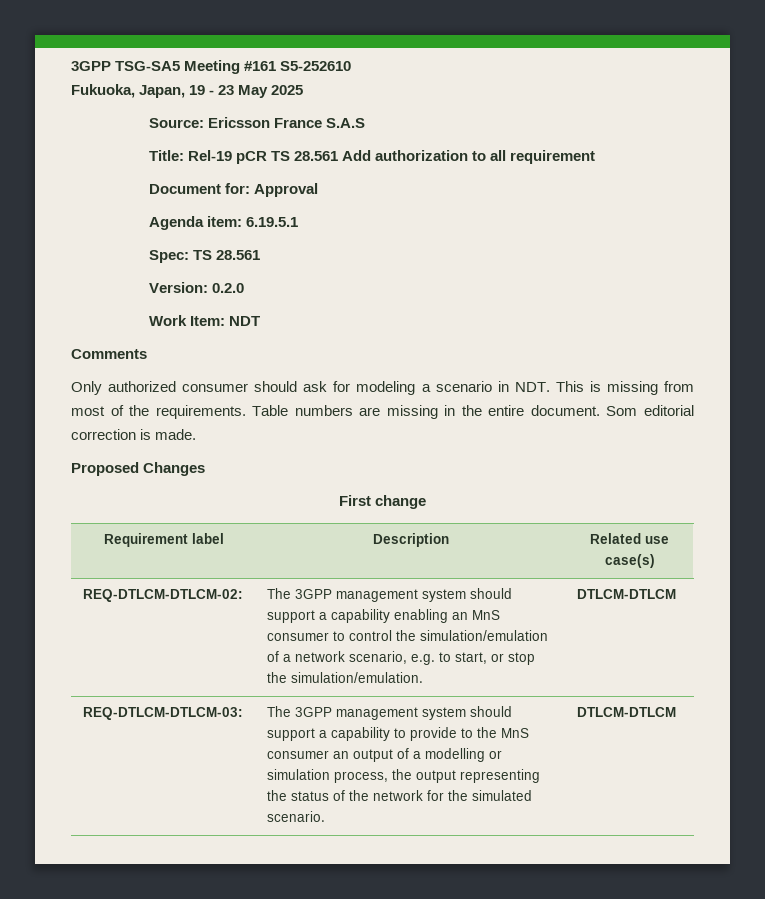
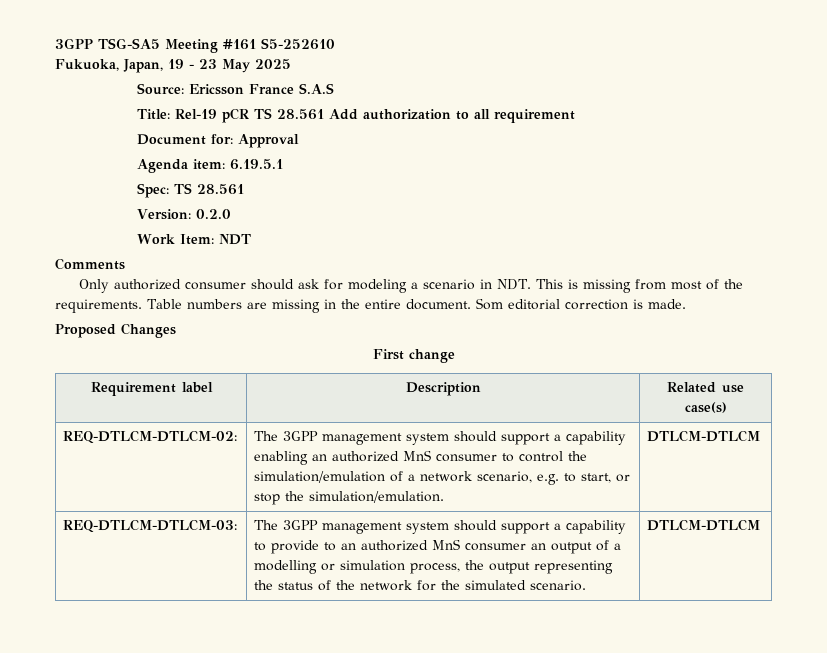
(468, 616) none -> [332,451,400,462] authorized
[476,727,497,738] the -> [341,540,429,551] an authorized

